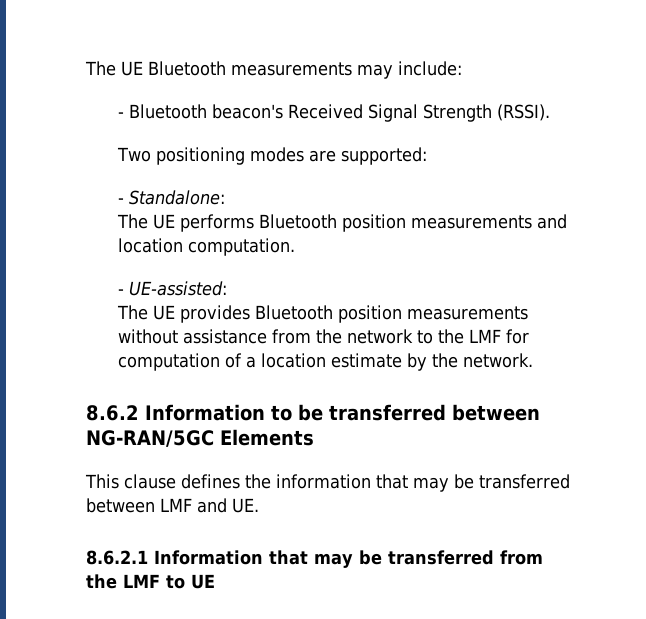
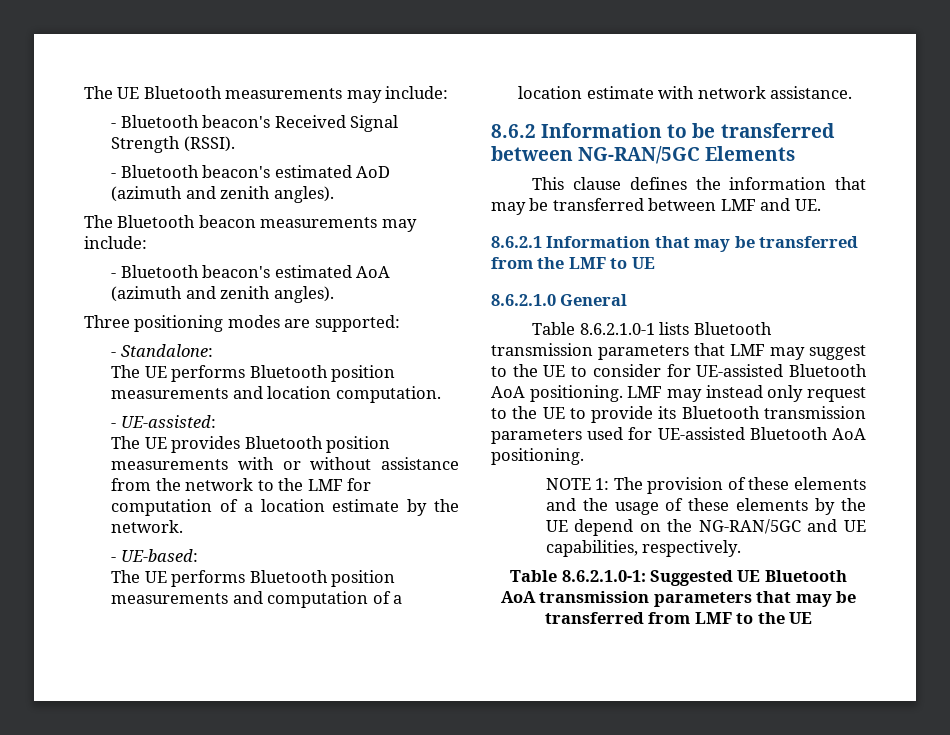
[116,147,151,162] Two -> [111,165,391,178] [111,186,334,203] [84,215,417,232] [84,236,147,249] [111,265,391,278] [111,286,334,303] [84,315,130,328] - Bluetooth beacon's estimated AoD (azimuth and zenith angles). // The Bluetooth beacon measurements may include: // - Bluetooth beacon's estimated AoA (azimuth and zenith angles). // Three
(528, 313) none -> [238,457,301,470] with or
(533, 360) none -> [111,549,198,562] [111,570,396,587] [111,591,403,608] [518,86,853,99] // - UE-based: // The UE performs Bluetooth position measurements and computation of a location estimate with network assistance.
(215, 581) none -> [491,294,628,306] [532,322,772,335] [491,343,866,360] [491,364,867,377] [491,385,866,402] [491,406,866,423] [491,427,866,444] [491,448,584,465] [545,477,866,494] [545,498,866,515] [545,519,866,536] [545,540,742,557] [510,570,847,586] [500,591,857,607] [544,612,813,624] // 8.6.2.1.0 General // Table 8.6.2.1.0-1 lists Bluetooth transmission parameters that LMF may suggest to the UE to consider for UE-assisted Bluetooth AoA positioning. LMF may instead only request to the UE to provide its Bluetooth transmission parameters used for UE-assisted Bluetooth AoA positioning. // NOTE 1: The provision of these elements and the usage of these elements by the UE depend on the NG-RAN/5GC and UE capabilities, respectively. // Table 8.6.2.1.0-1: Suggested UE Bluetooth AoA transmission parameters that may be transferred from LMF to the UE

